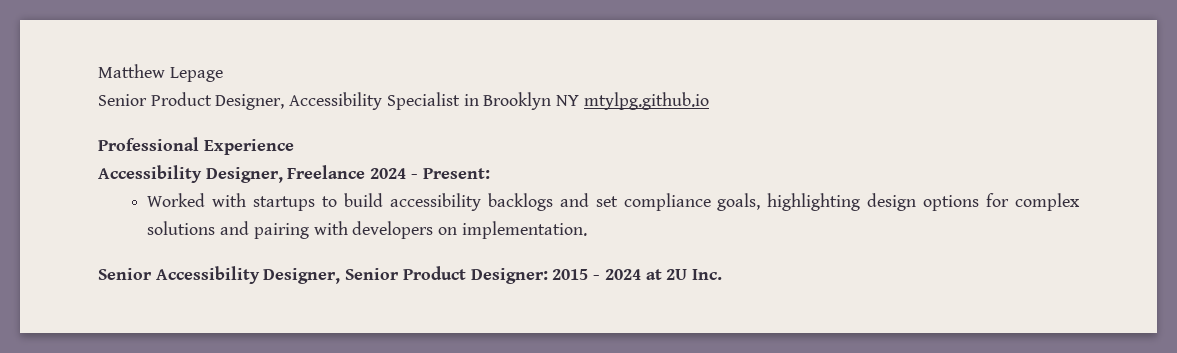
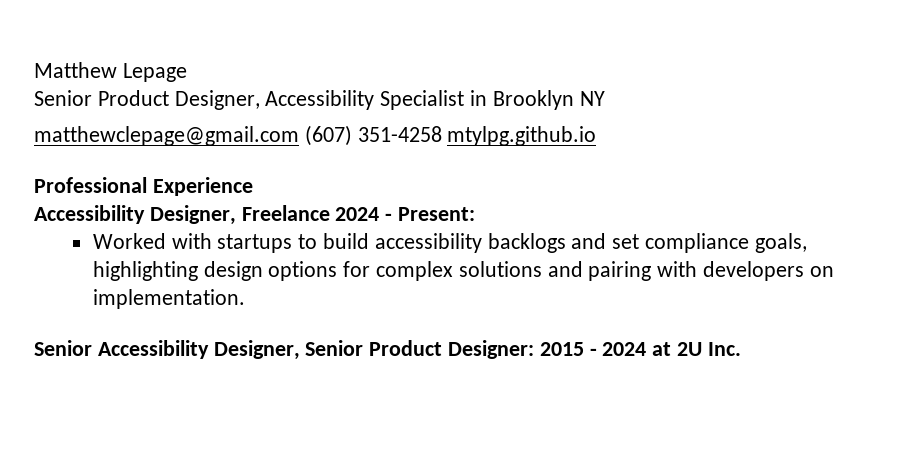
(580, 100) none -> [34,125,442,146] // matthewclepage@gmail.com (607) 351-4258

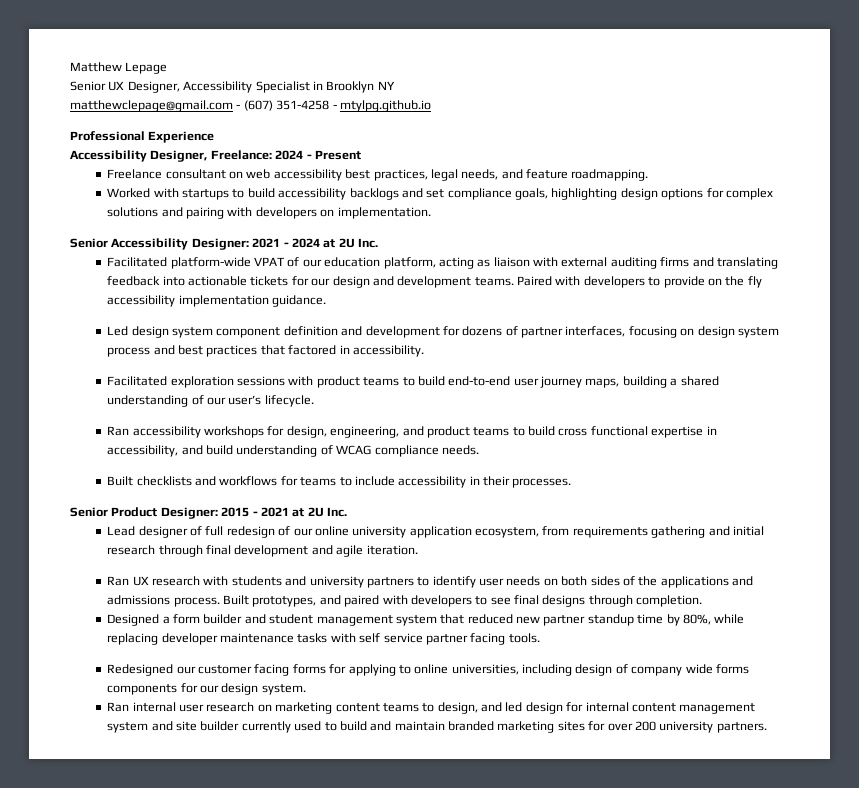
[97,90,169,106] Product -> [108,81,125,91] UX
(299, 136) none -> [236,104,241,109] -
(442, 134) none -> [332,104,337,109] -
[241,205,330,221] Freelance -> [210,150,272,160] Freelance:
[398,207,476,221] Present: -> [314,150,361,160] [107,169,649,181] Present // Freelance consultant on web accessibility best practices, legal needs, and feature roadmapping.
[213,340,300,360] Designer, -> [191,238,378,250] [107,257,778,269] [107,276,762,288] [107,295,327,307] [107,326,779,338] [107,345,424,357] [107,376,719,388] [107,395,314,407] [107,426,717,438] [107,445,479,457] [107,476,572,488] Designer: 2021 - 2024 at 2U Inc. // Facilitated platform-wide VPAT of our education platform, acting as liaison with external auditing firms and translating feedback into actionable tickets for our design and development teams. Paired with developers to provide on the fly accessibility implementation guidance. // Led design system component definition and development for dozens of partner interfaces, focusing on design system process and best practices that factored in accessibility. // Facilitated exploration sessions with product teams to build end-to-end user journey maps, building a shared understanding of our user’s lifecycle. // Ran accessibility workshops for design, engineering, and product teams to build cross functional expertise in accessibility, and build understanding of WCAG compliance needs. // Built checklists and workflows for teams to include accessibility in their processes. //
[602,342,741,356] 2024 at 2U Inc. -> [260,507,347,517] [107,526,764,538] [107,545,418,557] [107,576,754,588] [107,595,703,607] [107,614,745,626] [107,633,540,645] [107,664,749,676] [107,683,306,695] [107,702,756,714] [107,721,767,733] 2021 at 2U Inc. // Lead designer of full redesign of our online university application ecosystem, from requirements gathering and initial research through final development and agile iteration. // Ran UX research with students and university partners to identify user needs on both sides of the applications and admissions process. Built prototypes, and paired with developers to see final designs through completion. // Designed a form builder and student management system that reduced new partner standup time by 80%, while replacing developer maintenance tasks with self service partner facing tools. // Redesigned our customer facing forms for applying to online universities, including design of company wide forms components for our design system. // Ran internal user research on marketing content teams to design, and led design for internal content management system and site builder currently used to build and maintain branded marketing sites for over 200 university partners.

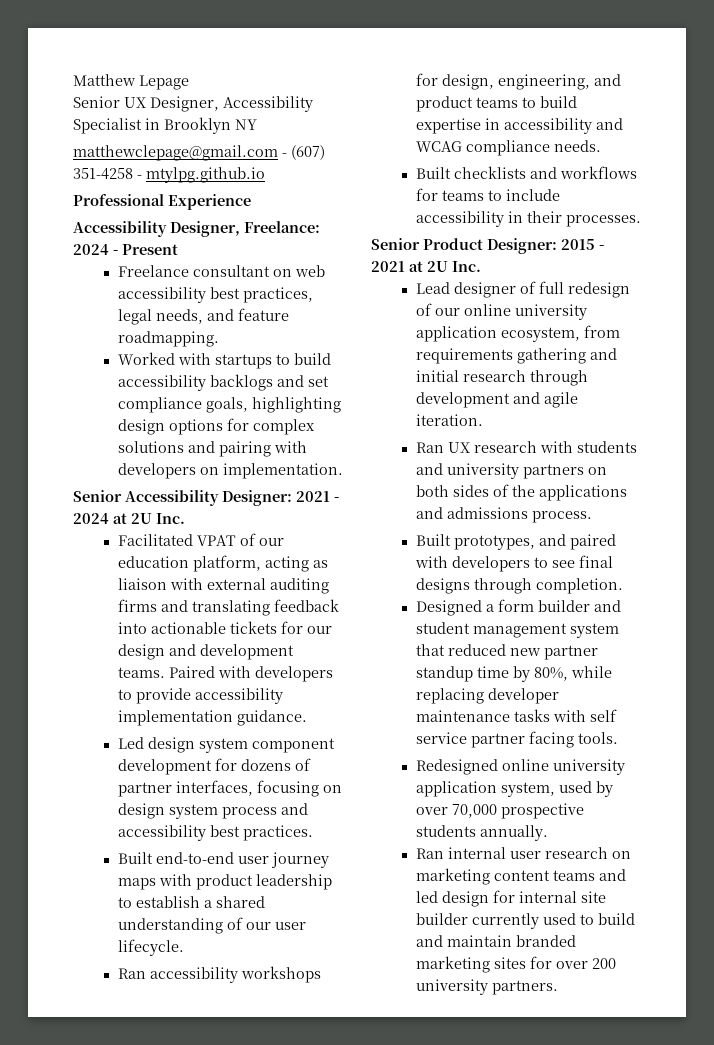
[170,257,251,269] platform-wide -> (193, 540) none
[707,276,762,288] on the fly -> (191, 696) none
[283,326,363,336] definition and -> (335, 745) none
[178,345,424,357] [107,376,667,388] best practices that factored in accessibility. // Facilitated exploration sessions with product teams to build end-to-end user journey maps, building -> [117,825,313,841] [117,852,329,868] [117,874,332,890] [117,896,200,908] accessibility best practices. // Built end-to-end user journey maps with product leadership to establish
[228,395,262,405] user’s -> [274,922,306,930] user
[558,426,717,438] [107,445,333,457] cross functional expertise in accessibility, and build understanding of -> [415,118,623,134] expertise in accessibility and
[206,545,232,555] final -> (588, 378) none
[417,576,541,588] to identify user needs -> (584, 471) none
(220, 602) none -> (592, 517) //
[176,664,749,676] [107,683,306,695] our customer facing forms for applying to online universities, including design of company wide forms components for our design system. -> [501,759,625,775] [415,781,613,797] [415,803,584,819] [415,825,548,841] online university application system, used by over 70,000 prospective students annually.
[422,702,478,714] to design, -> (595, 875) none
[631,703,756,714] [107,721,173,733] content management system and -> (577, 897) none

